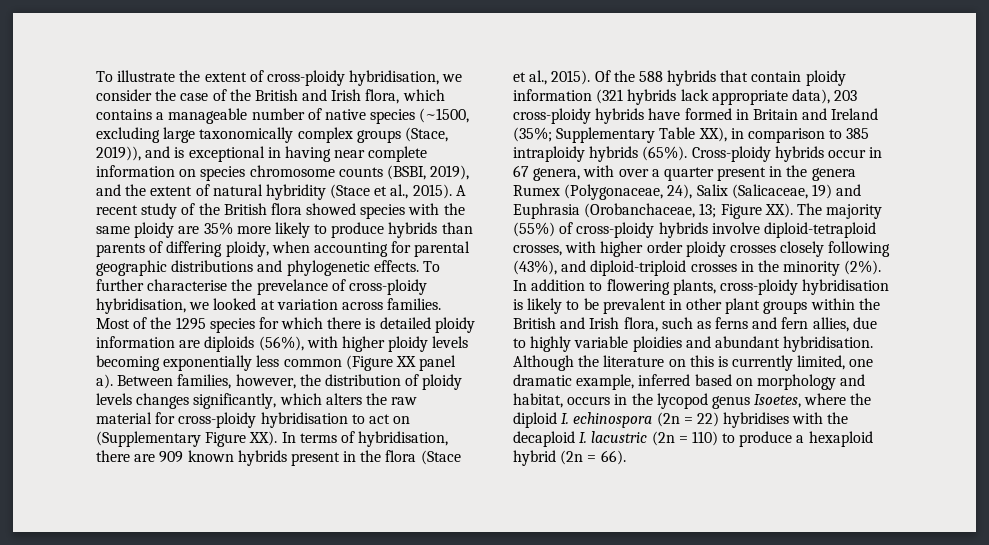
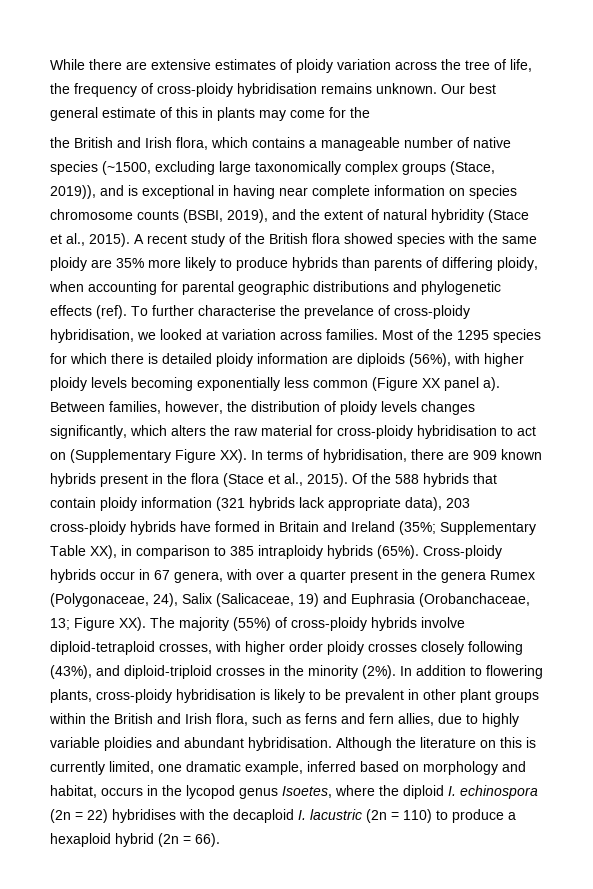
[96,70,463,86] [96,89,227,101] To illustrate the extent of cross-ploidy hybridisation, we consider the case of -> [50,59,532,73] [50,83,496,97] [50,107,370,121] While there are extensive estimates of ploidy variation across the tree of life, the frequency of cross-ploidy hybridisation remains unknown. Our best general estimate of this in plants may come for the //
[373,260,419,272] effects. -> [50,305,127,319] effects (ref).

